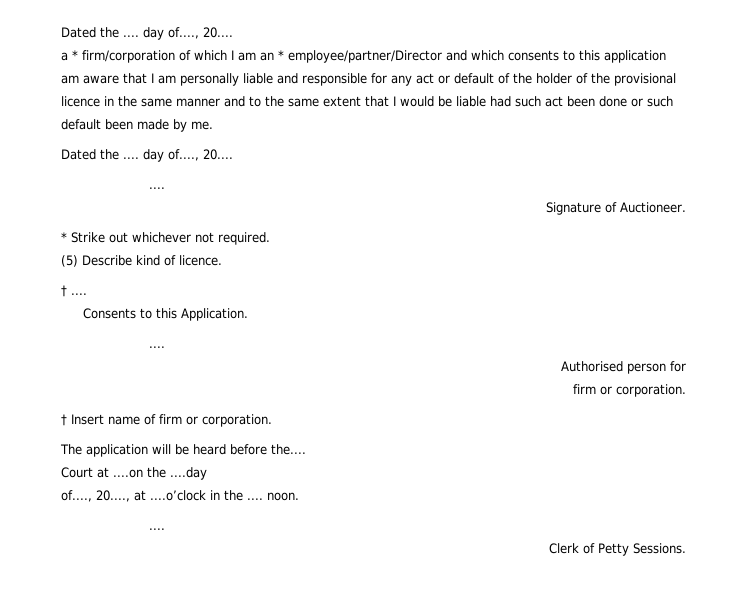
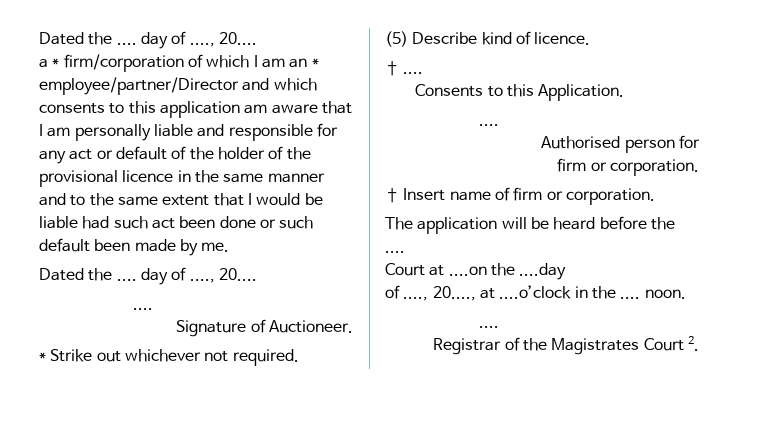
[61,27,199,40] Dated the .... day of...., -> [39,31,215,49] Dated the .... day of ....,
[168,149,199,161] of...., -> [171,267,215,283] of ....,
[271,444,306,455] the.... -> [650,217,675,230] [385,251,405,253] the ....
[61,490,92,502] of...., -> [385,285,429,301] of ....,
[549,543,686,556] Clerk of Petty Sessions. -> [433,336,699,355] Registrar of the Magistrates Court 2.

